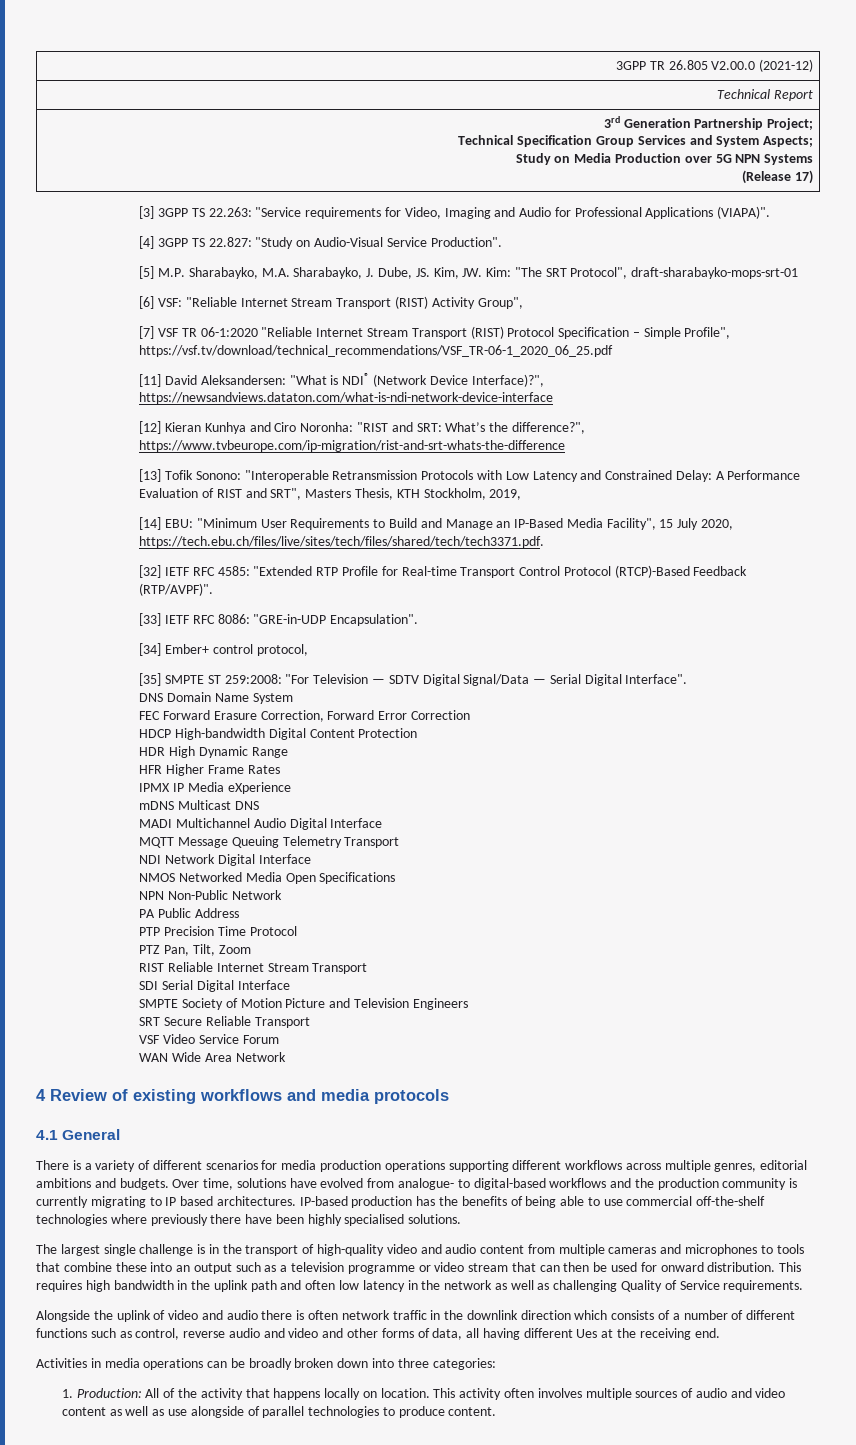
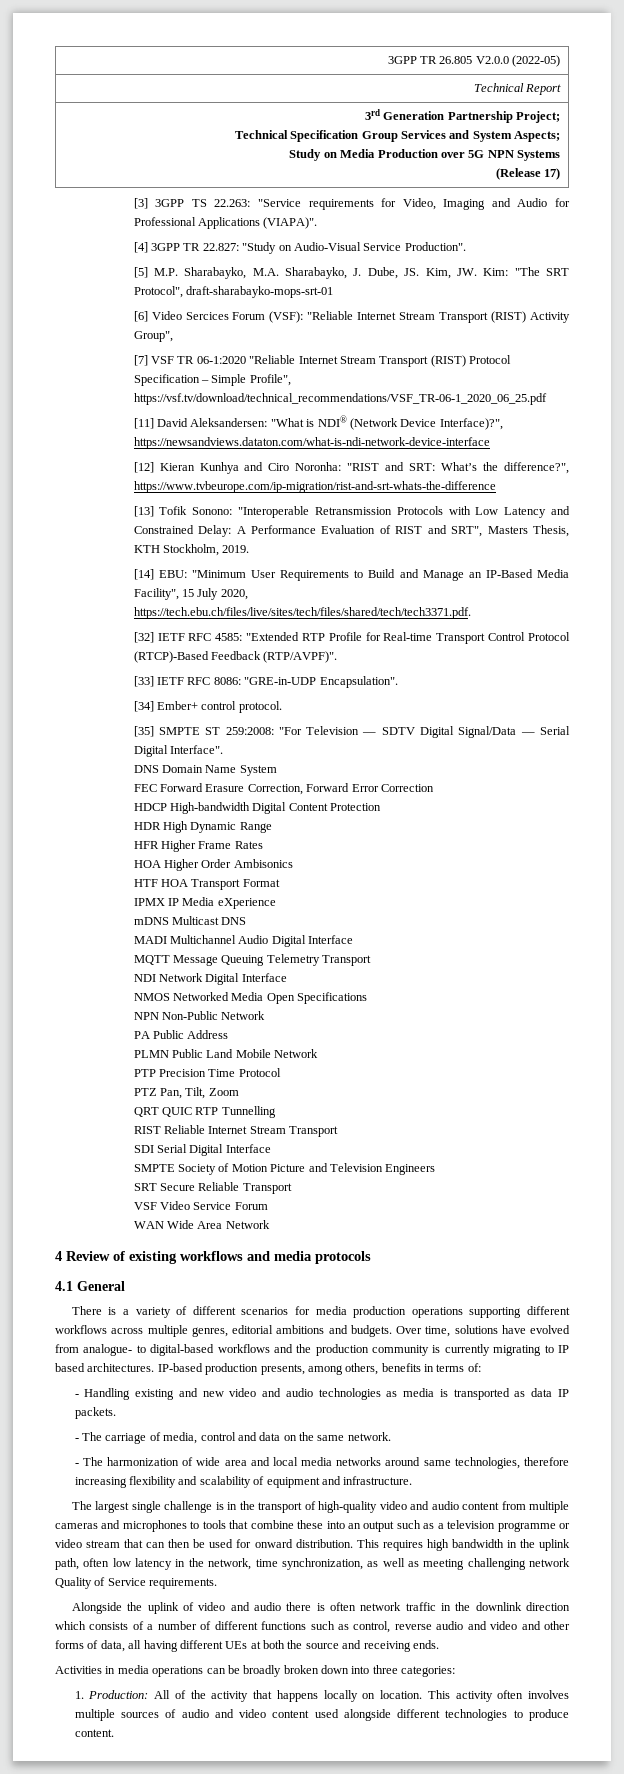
[711,59,814,72] V2.00.0 (2021-12) -> [475,55,561,67] V2.0.0 (2022-05)
[191,238,205,247] TS -> [183,243,201,251] TR
[158,298,183,307] VSF: -> [151,311,304,323] Video Sercices Forum (VSF):
[489,489,522,500] 2019, -> [222,545,250,553] 2019.
[256,644,308,656] protocol, -> [238,701,282,713] protocol.
(280, 769) none -> [133,859,293,871] [133,879,280,890] // HOA Higher Order Ambisonics // HTF HOA Transport Format
(239, 913) none -> [133,1049,319,1058] // PLMN Public Land Mobile Network
(251, 949) none -> [133,1106,276,1118] // QRT QUIC RTP Tunnelling
[416,1196,766,1208] [36,1214,462,1226] has the benefits of being able to use commercial off-the-shelf technologies where previously there have been highly specialised solutions. -> [260,1363,481,1375] [74,1388,569,1400] [74,1407,116,1419] [74,1432,391,1444] [74,1457,569,1469] [74,1476,413,1488] presents, among others, benefits in terms of: // - Handling existing and new video and audio technologies as media is transported as data IP packets. // - The carriage of media, control and data on the same network. // - The harmonization of wide area and local media networks around same technologies, therefore increasing flexibility and scalability of equipment and infrastructure.
[250,1280,302,1292] path and -> [55,1558,79,1570] path,
[444,1280,618,1292] network as well as challenging -> [208,1558,570,1570] network, time synchronization, as well as meeting challenging network
[576,1328,720,1340] Ues at the receiving end. -> [225,1640,439,1652] UEs at both the source and receiving ends.
[109,1406,305,1418] as well as use alongside of parallel -> [314,1709,441,1721] used alongside different

